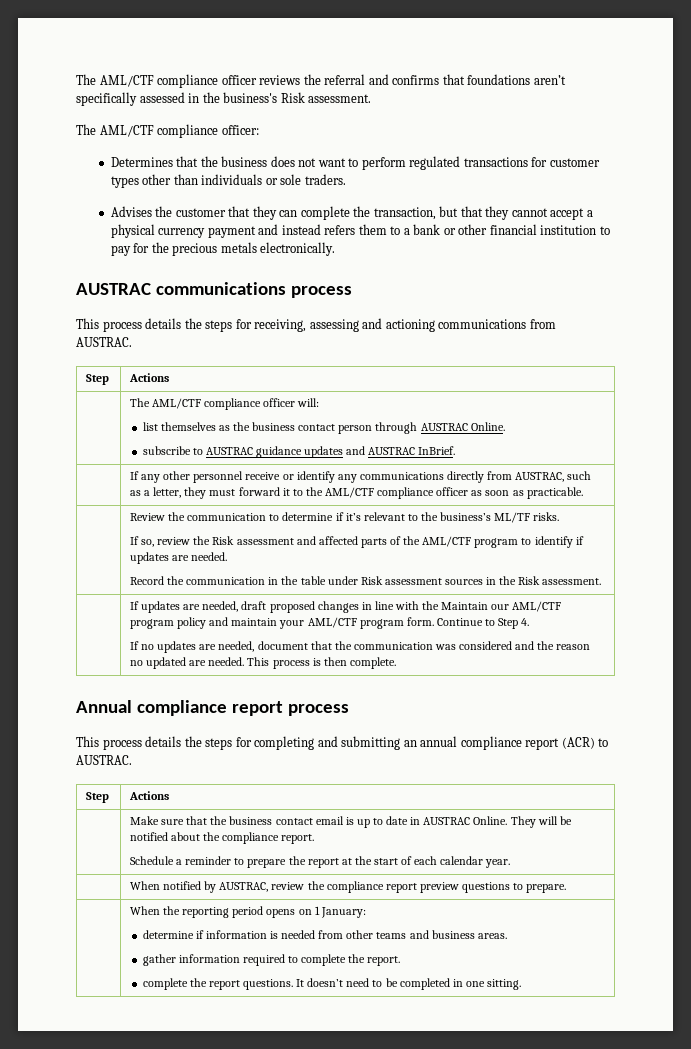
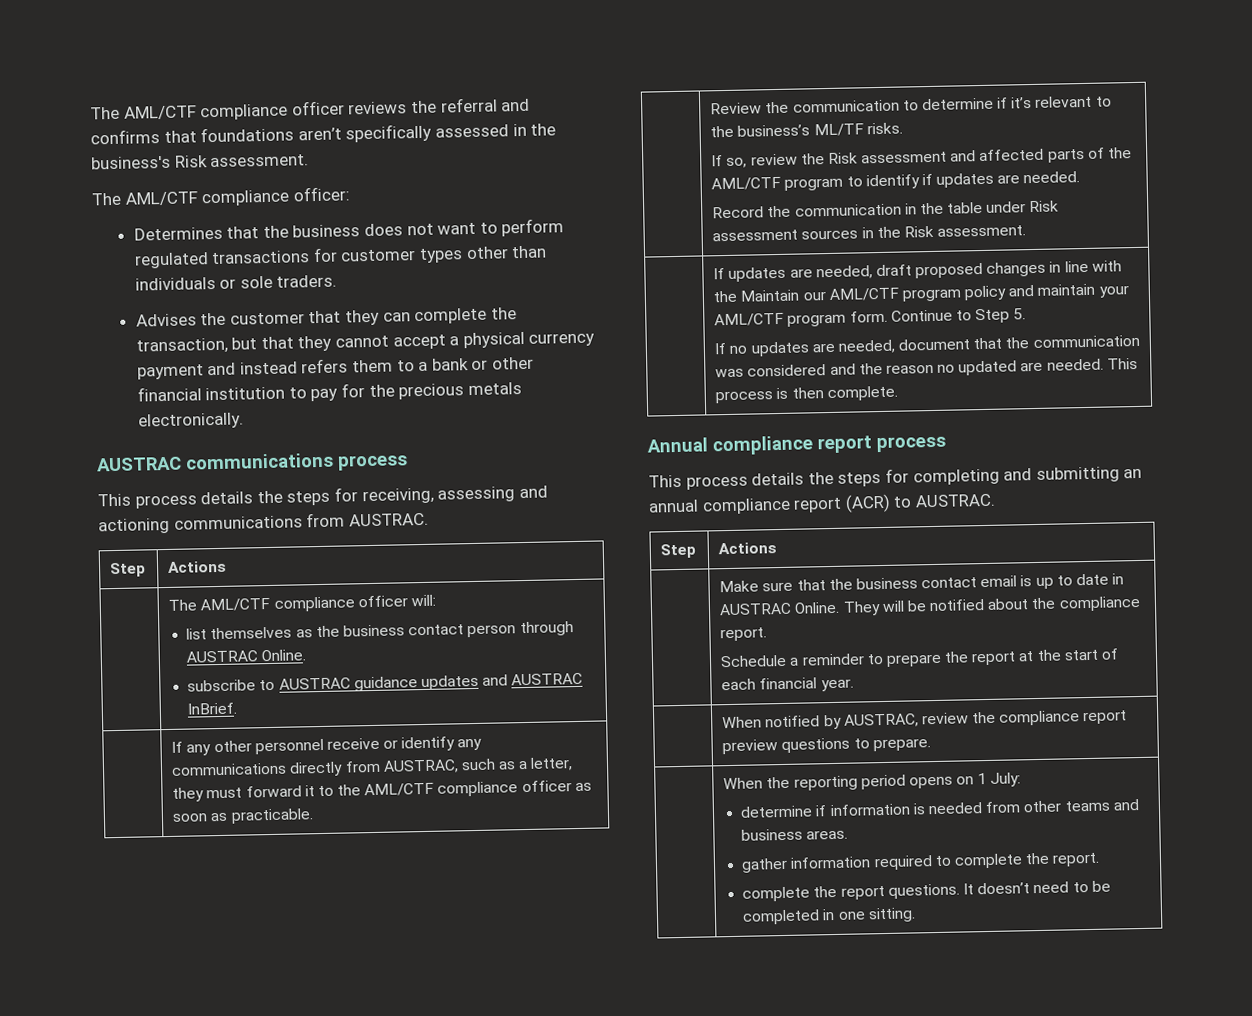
[521,618,530,626] 4. -> [1013,308,1027,320] 5.
[440,856,484,865] calendar -> [759,677,818,690] financial
[320,907,366,918] January: -> [990,772,1022,787] July:

